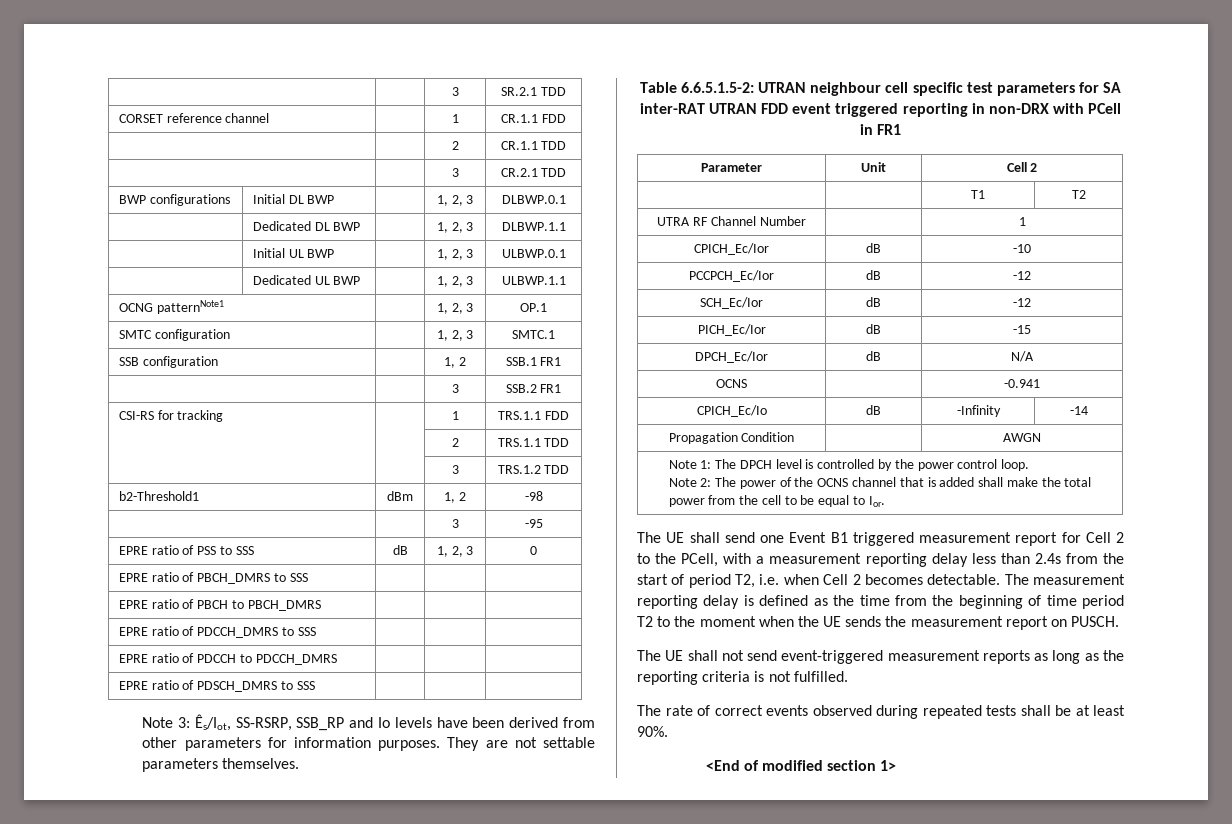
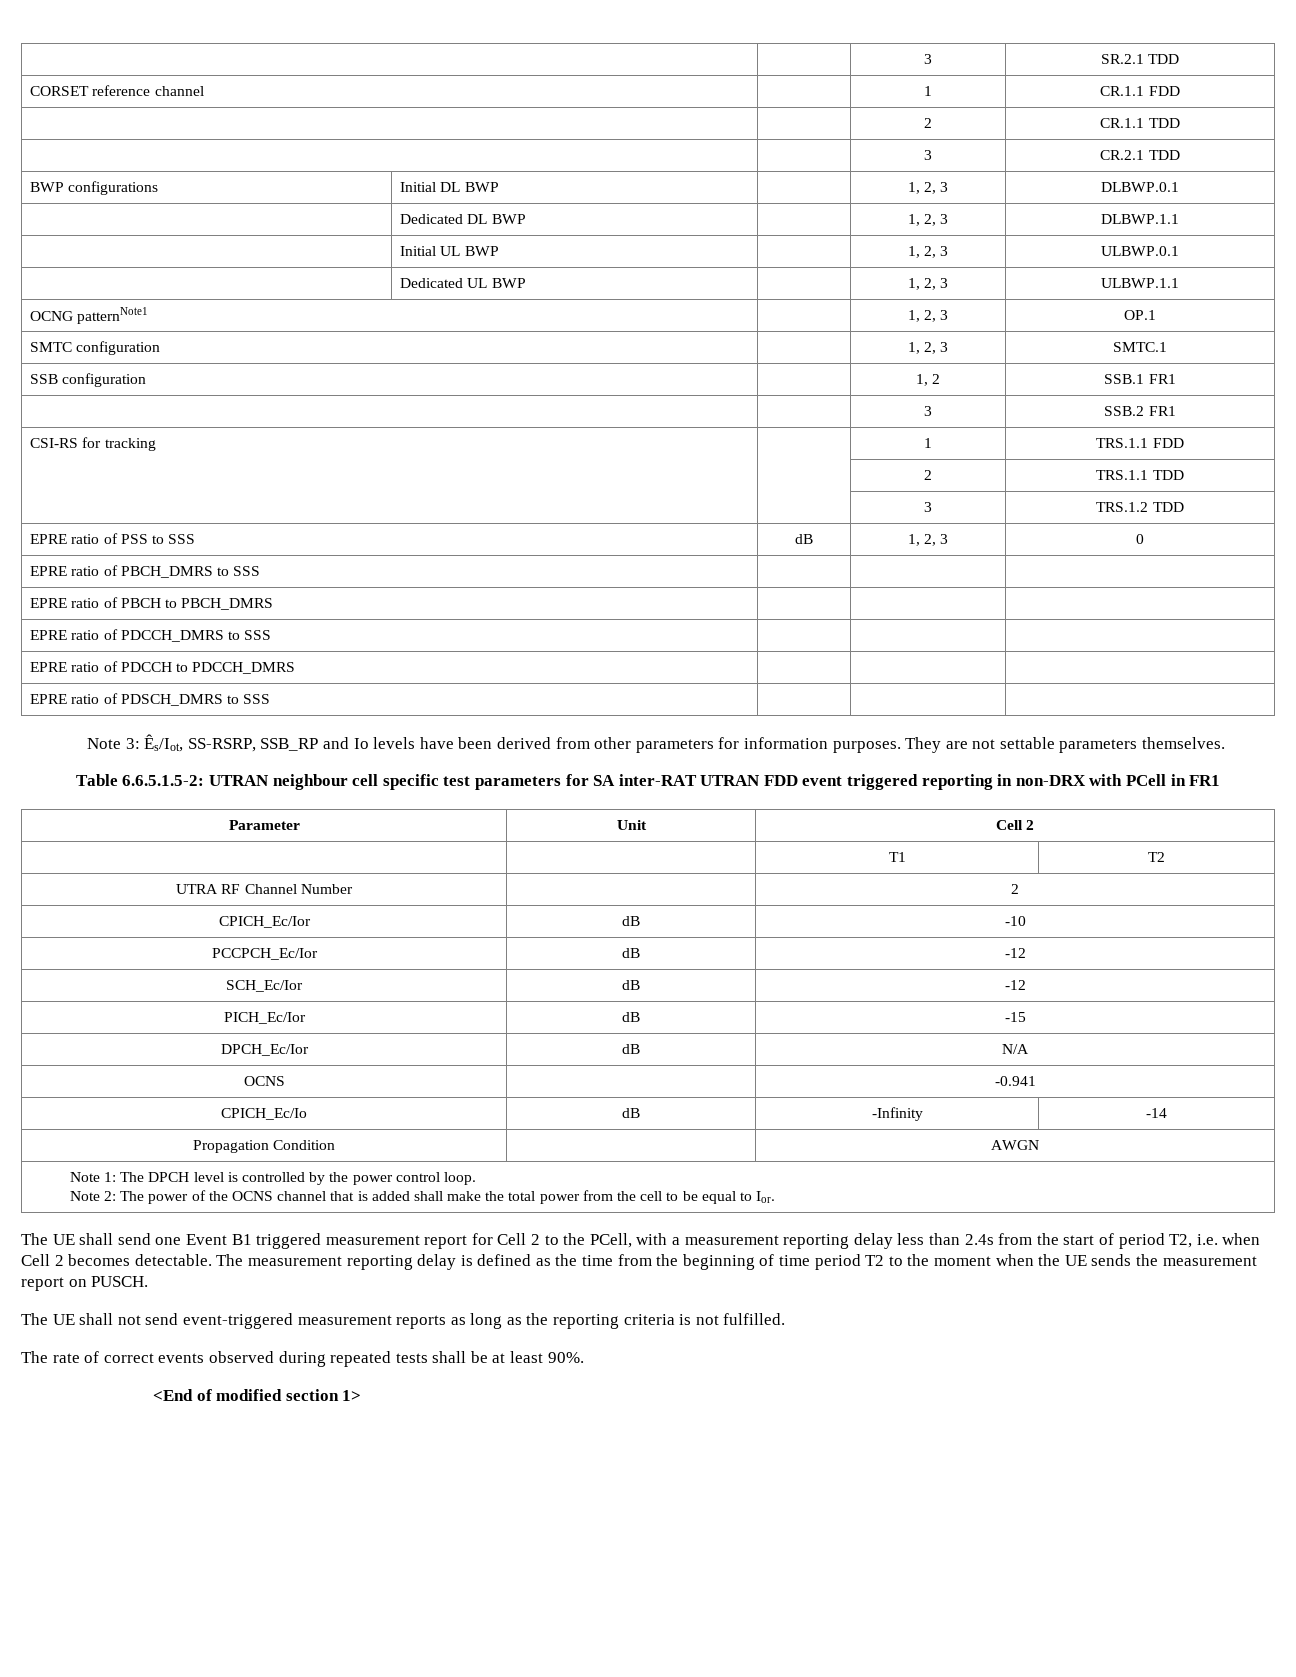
[118,491,199,501] [387,491,413,501] [444,492,466,503] [524,491,543,501] [451,519,459,528] [524,519,543,528] // b2-Threshold1 | dBm | 1, 2 | -98 // | | 3 | -95 -> (1184, 507) none
[1018,217,1026,226] 1 -> [1011,884,1019,894] 2

